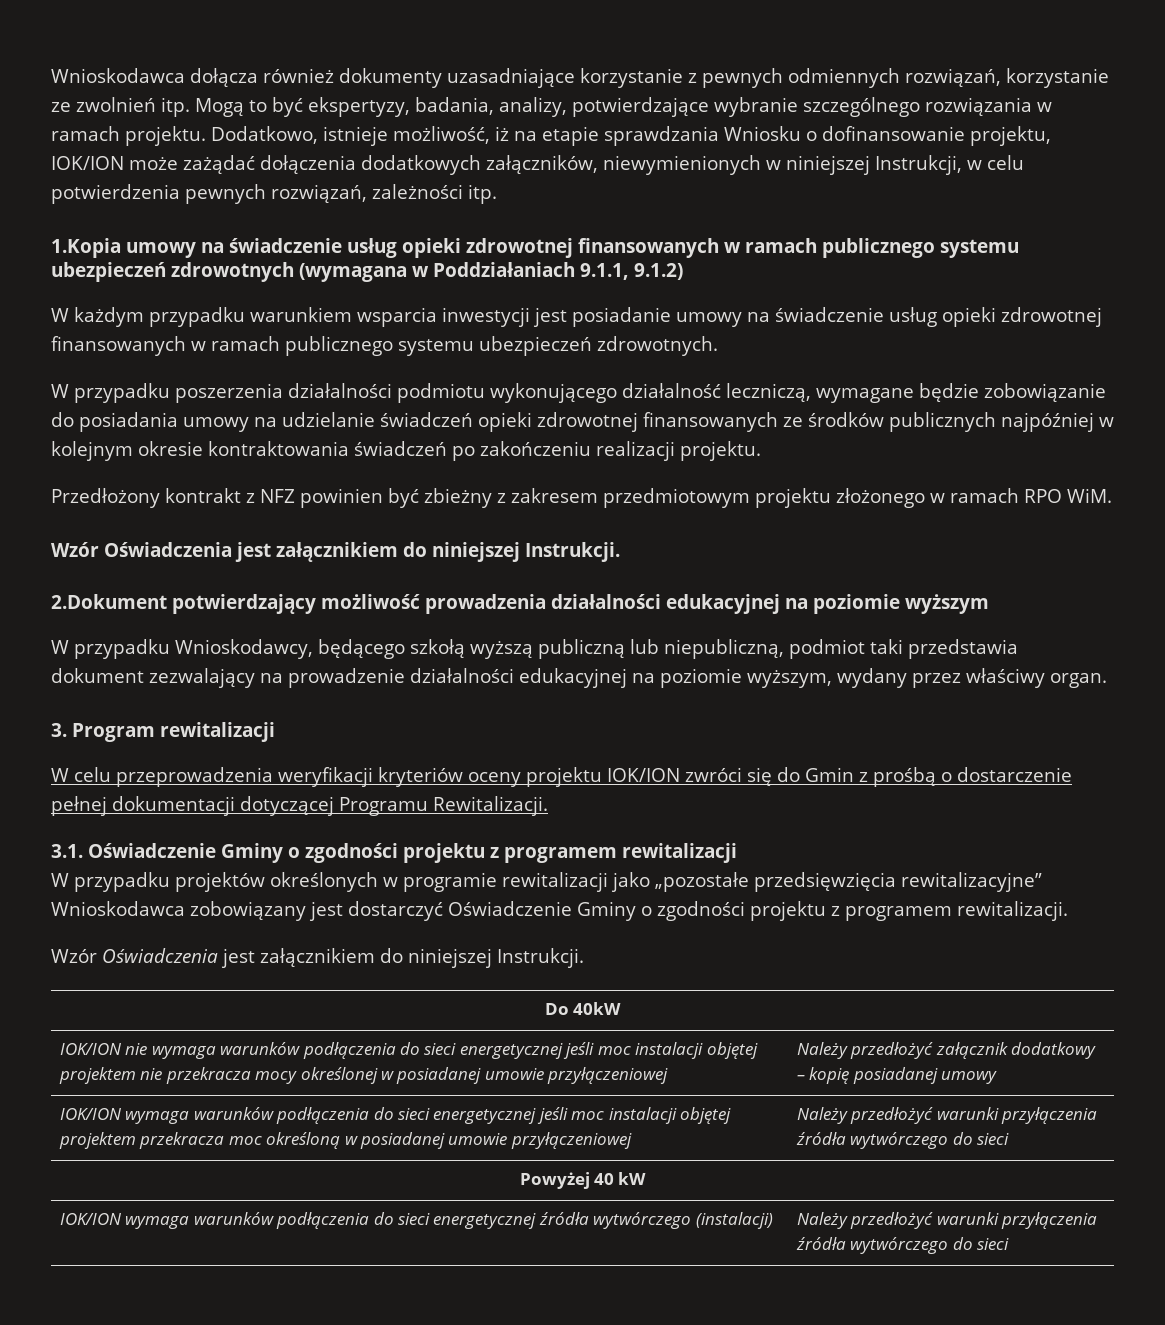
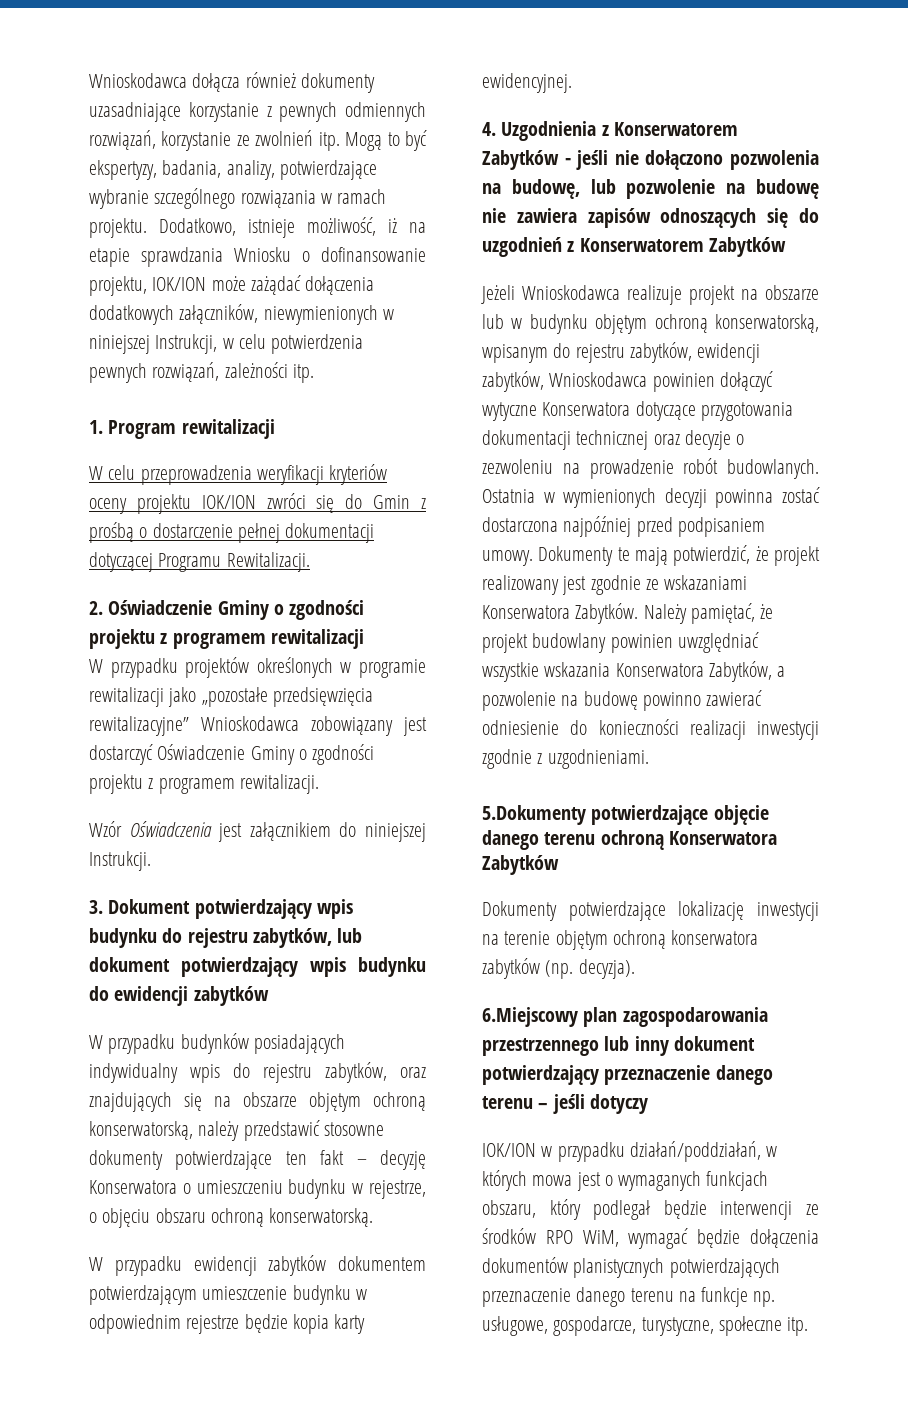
[51,238,1019,258] [51,262,683,282] [51,307,1102,327] [51,336,718,356] [51,383,1106,403] [51,412,1114,432] [51,441,761,461] [51,488,1112,508] [51,542,620,562] [51,594,989,614] [51,639,1018,659] [51,668,1107,688] [51,723,67,737] 1.Kopia umowy na świadczenie usług opieki zdrowotnej finansowanych w ramach publicznego systemu ubezpieczeń zdrowotnych (wymagana w Poddziałaniach 9.1.1, 9.1.2) // W każdym przypadku warunkiem wsparcia inwestycji jest posiadanie umowy na świadczenie usług opieki zdrowotnej finansowanych w ramach publicznego systemu ubezpieczeń zdrowotnych. // W przypadku poszerzenia działalności podmiotu wykonującego działalność leczniczą, wymagane będzie zobowiązanie do posiadania umowy na udzielanie świadczeń opieki zdrowotnej finansowanych ze środków publicznych najpóźniej w kolejnym okresie kontraktowania świadczeń po zakończeniu realizacji projektu. // Przedłożony kontrakt z NFZ powinien być zbieżny z zakresem przedmiotowym projektu złożonego w ramach RPO WiM. // Wzór Oświadczenia jest załącznikiem do niniejszej Instrukcji. // 2.Dokument potwierdzający możliwość prowadzenia działalności edukacyjnej na poziomie wyższym // W przypadku Wnioskodawcy, będącego szkołą wyższą publiczną lub niepubliczną, podmiot taki przedstawia dokument zezwalający na prowadzenie działalności edukacyjnej na poziomie wyższym, wydany przez właściwy organ. // 3. -> [89,420,103,434] 1.
[51,844,83,858] 3.1. -> [89,601,103,615] 2.
[544,1002,622,1015] [59,1042,758,1059] [58,1067,669,1084] [796,1042,1097,1059] [796,1067,998,1084] [59,1107,732,1124] [58,1132,632,1149] [796,1107,1098,1124] [795,1132,1010,1149] [519,1172,647,1189] [59,1212,773,1229] [796,1212,1098,1229] [795,1237,1010,1254] // Do 40kW // IOK/ION nie wymaga warunków podłączenia do sieci energetycznej jeśli moc instalacji objętej projektem nie przekracza mocy określonej w posiadanej umowie przyłączeniowej | Należy przedłożyć załącznik dodatkowy – kopię posiadanej umowy // IOK/ION wymaga warunków podłączenia do sieci energetycznej jeśli moc instalacji objętej projektem przekracza moc określoną w posiadanej umowie przyłączeniowej | Należy przedłożyć warunki przyłączenia źródła wytwórczego do sieci // Powyżej 40 kW // IOK/ION wymaga warunków podłączenia do sieci energetycznej źródła wytwórczego (instalacji) | Należy przedłożyć warunki przyłączenia źródła wytwórczego do sieci -> [89,899,353,919] [89,928,363,948] [89,957,426,977] [89,986,269,1006] [89,1033,345,1054] [89,1062,427,1083] [89,1092,426,1112] [89,1120,384,1141] [89,1150,426,1170] [89,1179,426,1199] [89,1208,374,1228] [89,1255,426,1276] [89,1285,367,1305] [89,1314,366,1334] [482,73,572,93] [482,121,738,141] [482,150,819,170] [482,179,819,199] [482,208,819,228] [482,237,786,257] [481,285,819,305] [482,314,819,334] [482,342,761,363] [482,371,773,392] [482,401,793,421] [482,430,745,450] [482,458,819,479] [482,487,820,508] [482,516,765,537] [482,545,820,566] [482,575,748,595] [482,603,774,624] [482,632,759,653] [482,661,786,682] [482,690,763,711] [482,719,819,740] [482,749,649,769] [482,805,769,825] [482,830,777,850] [482,855,559,875] [482,901,819,921] [482,930,759,950] [482,958,635,979] [482,1007,768,1027] [482,1036,755,1056] [482,1065,773,1085] [482,1094,648,1114] [482,1141,778,1162] [482,1170,769,1191] [482,1199,819,1220] [482,1228,819,1249] [482,1257,780,1278] [482,1287,776,1307] [482,1316,809,1336] // 3. Dokument potwierdzający wpis budynku do rejestru zabytków, lub dokument potwierdzający wpis budynku do ewidencji zabytków // W przypadku budynków posiadających indywidualny wpis do rejestru zabytków, oraz znajdujących się na obszarze objętym ochroną konserwatorską, należy przedstawić stosowne dokumenty potwierdzające ten fakt – decyzję Konserwatora o umieszczeniu budynku w rejestrze, o objęciu obszaru ochroną konserwatorską. // W przypadku ewidencji zabytków dokumentem potwierdzającym umieszczenie budynku w odpowiednim rejestrze będzie kopia karty ewidencyjnej. // 4. Uzgodnienia z Konserwatorem Zabytków - jeśli nie dołączono pozwolenia na budowę, lub pozwolenie na budowę nie zawiera zapisów odnoszących się do uzgodnień z Konserwatorem Zabytków // Jeżeli Wnioskodawca realizuje projekt na obszarze lub w budynku objętym ochroną konserwatorską, wpisanym do rejestru zabytków, ewidencji zabytków, Wnioskodawca powinien dołączyć wytyczne Konserwatora dotyczące przygotowania dokumentacji technicznej oraz decyzje o zezwoleniu na prowadzenie robót budowlanych. Ostatnia w wymienionych decyzji powinna zostać dostarczona najpóźniej przed podpisaniem umowy. Dokumenty te mają potwierdzić, że projekt realizowany jest zgodnie ze wskazaniami Konserwatora Zabytków. Należy pamiętać, że projekt budowlany powinien uwzględniać wszystkie wskazania Konserwatora Zabytków, a pozwolenie na budowę powinno zawierać odniesienie do konieczności realizacji inwestycji zgodnie z uzgodnieniami. // 5.Dokumenty potwierdzające objęcie danego terenu ochroną Konserwatora Zabytków // Dokumenty potwierdzające lokalizację inwestycji na terenie objętym ochroną konserwatora zabytków (np. decyzja). // 6.Miejscowy plan zagospodarowania przestrzennego lub inny dokument potwierdzający przeznaczenie danego terenu – jeśli dotyczy // IOK/ION w przypadku działań/poddziałań, w których mowa jest o wymaganych funkcjach obszaru, który podlegał będzie interwencji ze środków RPO WiM, wymagać będzie dołączenia dokumentów planistycznych potwierdzających przeznaczenie danego terenu na funkcje np. usługowe, gospodarcze, turystyczne, społeczne itp.

